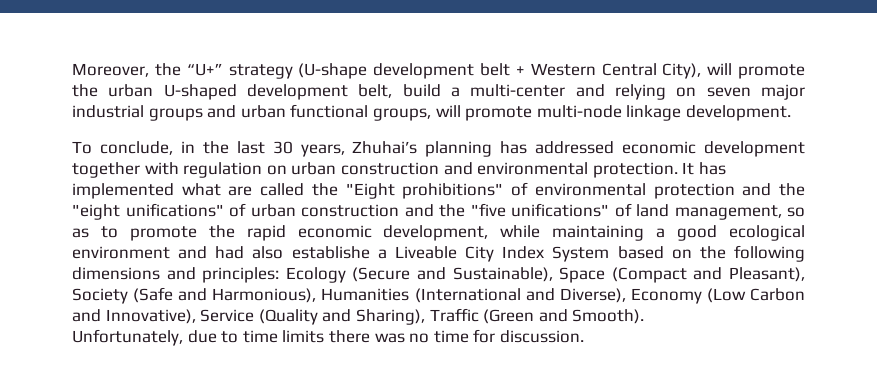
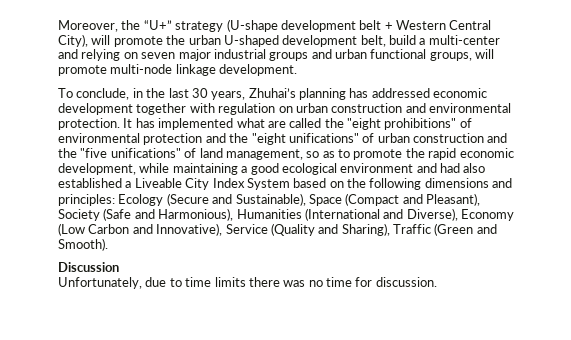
[345,183,395,199] "Eight -> [347,118,381,130] "eight
[291,246,370,259] establishe -> [58,178,122,188] established
(645, 316) none -> [58,262,119,272] // Discussion

